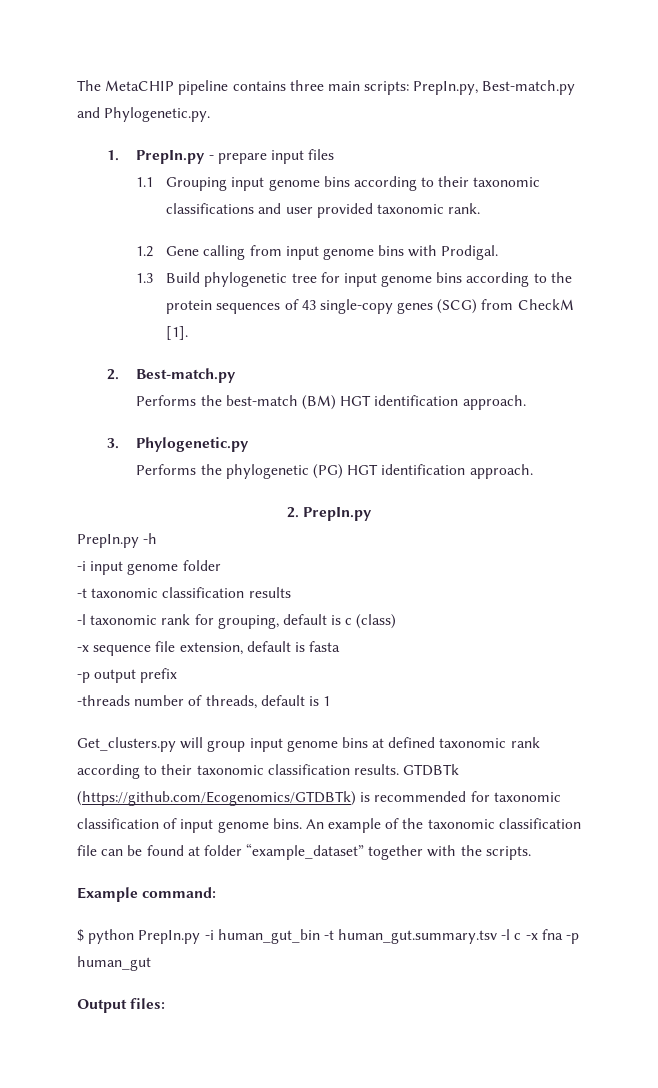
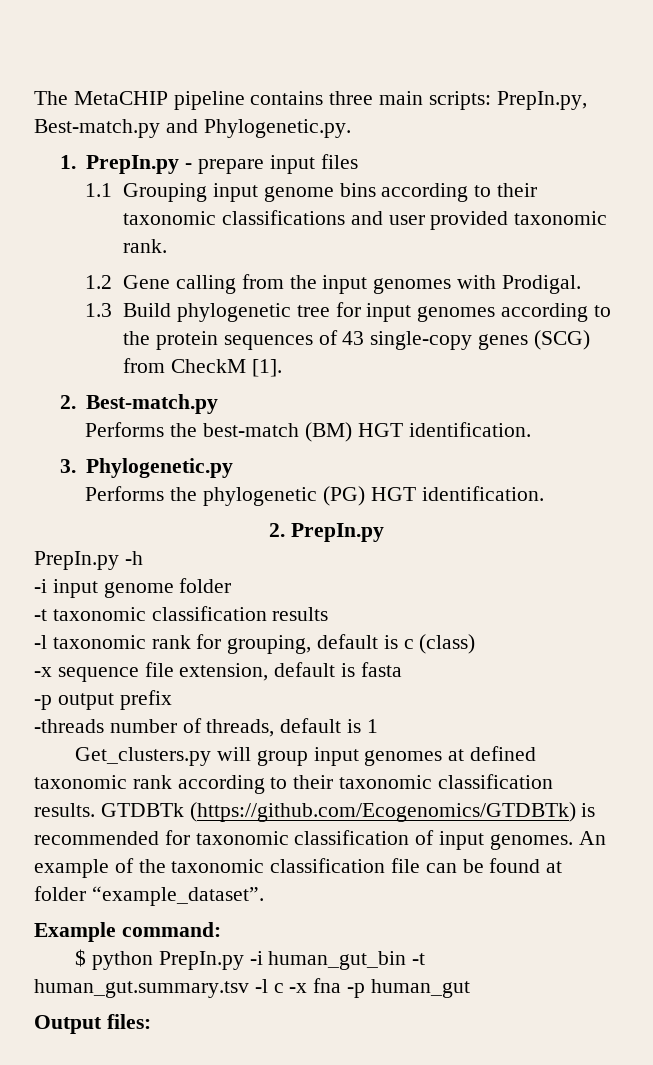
[285,245,405,260] input genome bins -> [289,275,452,294] the input genomes
[381,272,463,287] genome bins -> [417,306,496,322] genomes
[374,395,526,410] identification approach. -> [408,422,531,437] identification.
[381,464,533,479] identification approach. -> [421,486,544,501] identification.
[286,737,368,752] genome bins -> [364,750,443,766] genomes
[217,818,302,833] genome bins. -> [489,834,573,850] genomes.
[246,843,531,860] “example_dataset” together with the scripts. -> [91,886,264,906] “example_dataset”.

